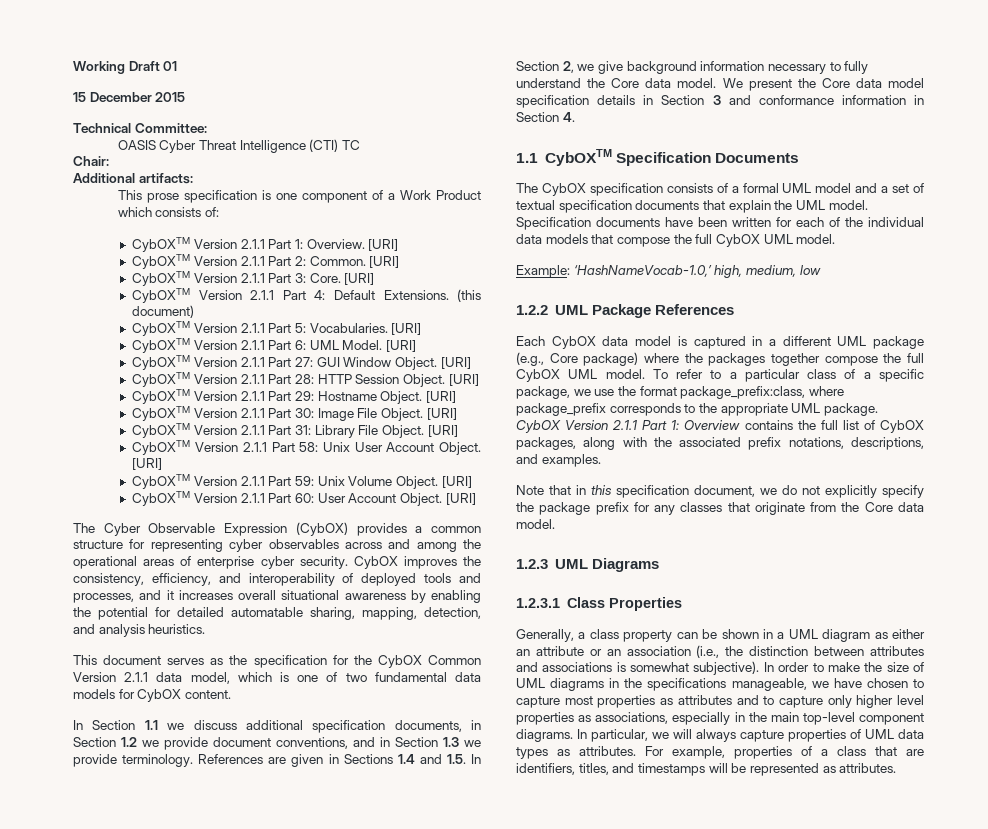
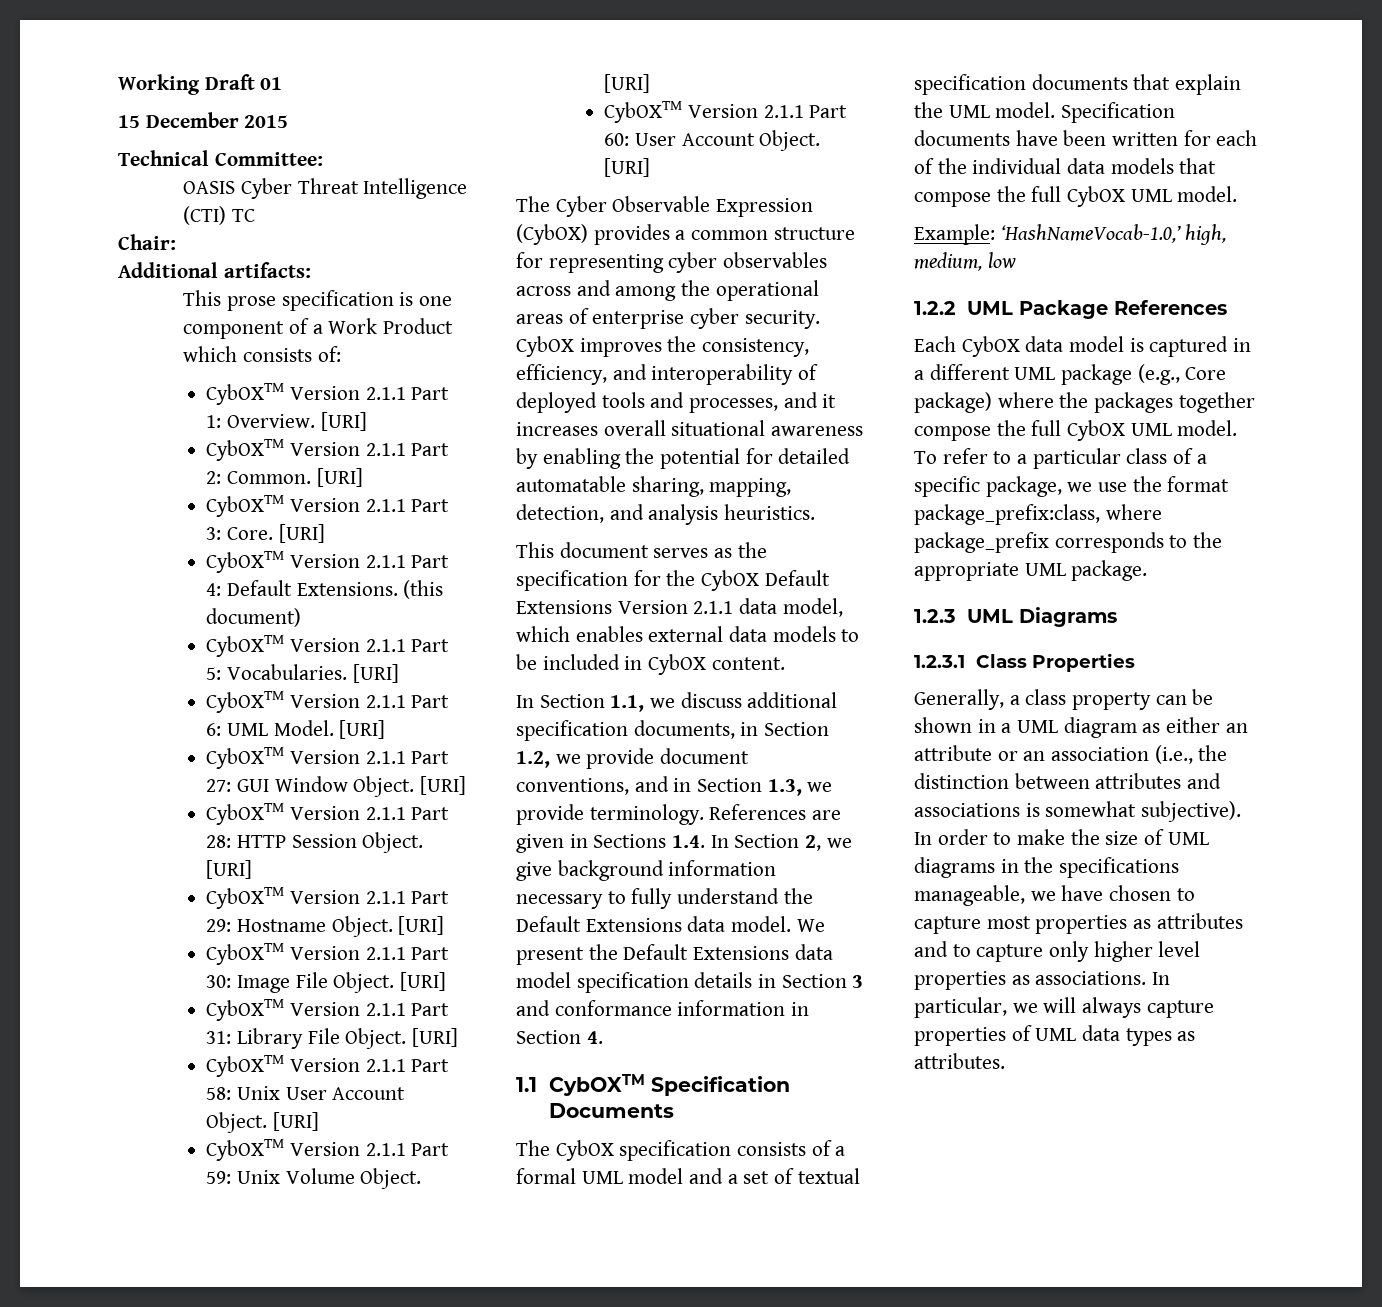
[427,655,481,665] Common -> [764,570,830,586] [516,600,612,614] Default Extensions
[280,672,481,682] [73,689,135,699] is one of two fundamental data models for -> [575,626,860,642] [516,654,643,670] enables external data models to be included in
[144,720,158,730] 1.1 -> [610,695,645,712] 1.1,
[121,737,137,747] 1.2 -> [516,751,550,768] 1.2,
[443,737,459,747] 1.3 -> [767,779,802,796] 1.3,
[397,754,466,764] 1.4 and 1.5. -> [672,835,706,848] 1.4.
[611,78,640,88] Core -> [516,916,682,932] Default Extensions
[821,78,850,88] Core -> [623,944,790,960] Default Extensions
[516,420,924,433] [516,437,924,450] [516,454,601,467] [516,485,924,498] [516,502,924,515] [516,519,555,529] CybOX Version 2.1.1 Part 1: Overview contains the full list of CybOX packages, along with the associated prefix notations, descriptions, and examples. // Note that in this specification document, we do not explicitly specify the package prefix for any classes that originate from the Core data model. -> (1148, 570) none
[595,712,924,725] [516,729,573,742] associations, especially in the main top-level component diagrams. -> [1035,971,1147,985] associations.
[645,746,924,759] [516,763,897,776] For example, properties of a class that are identifiers, titles, and timestamps will be represented as attributes. -> (1005, 1061) none

